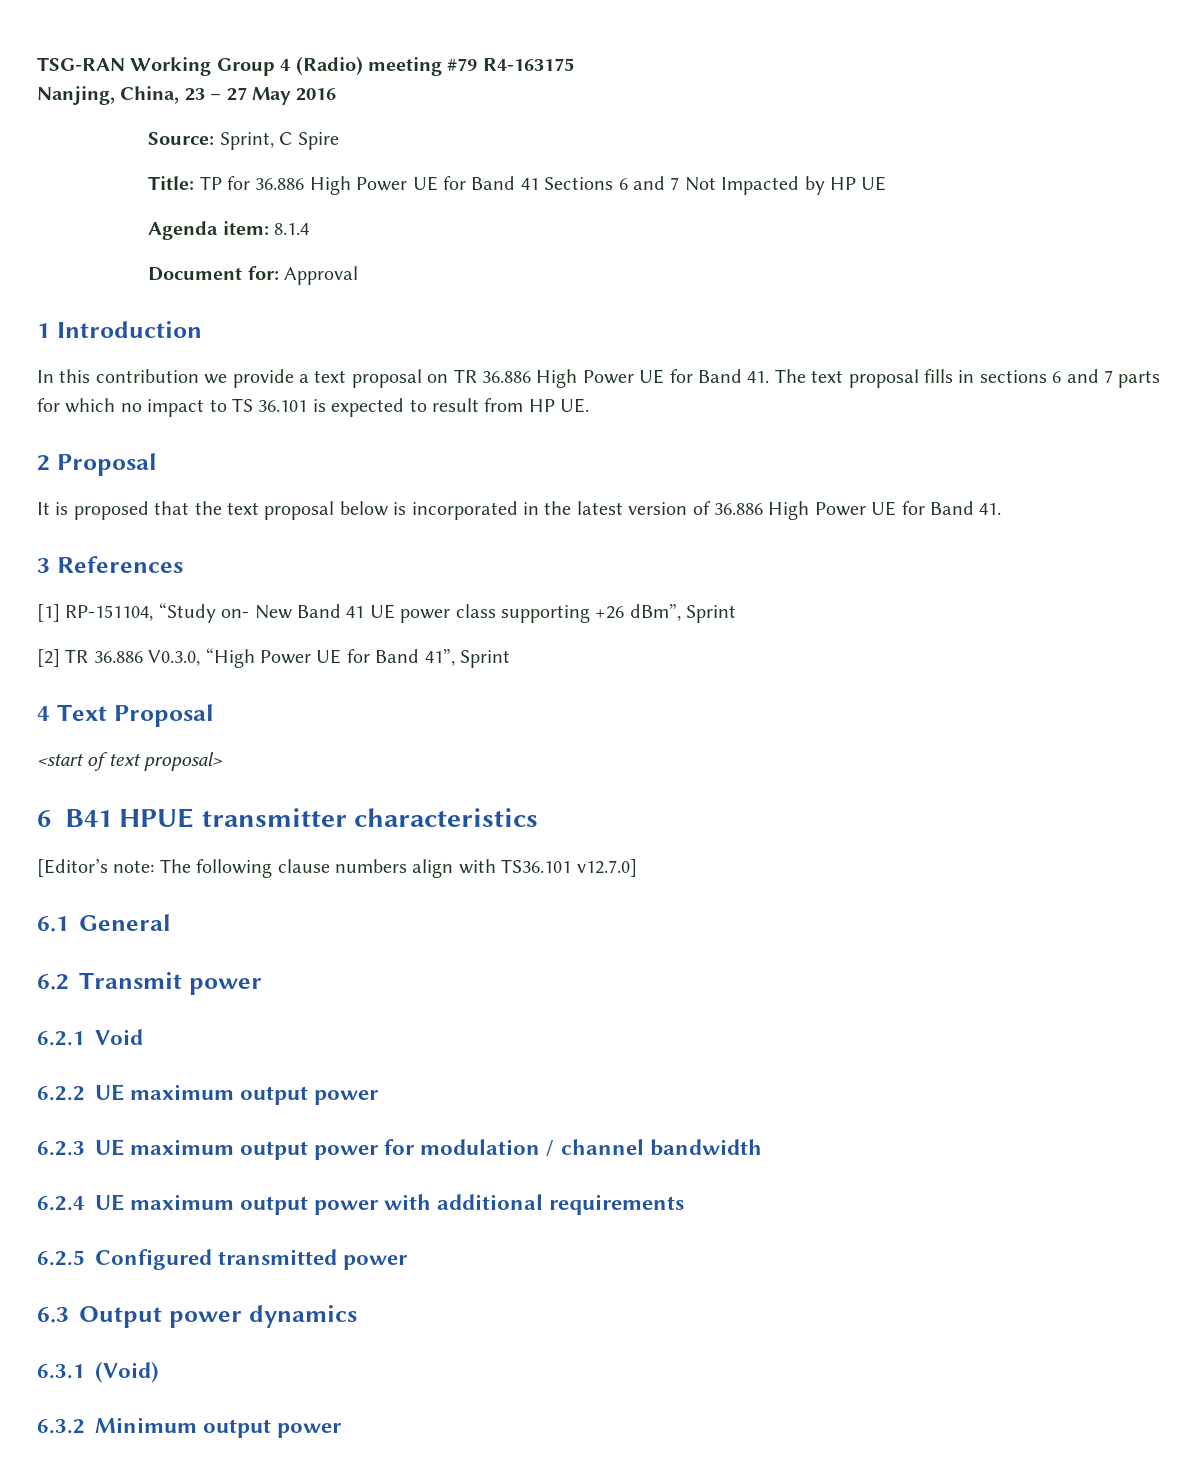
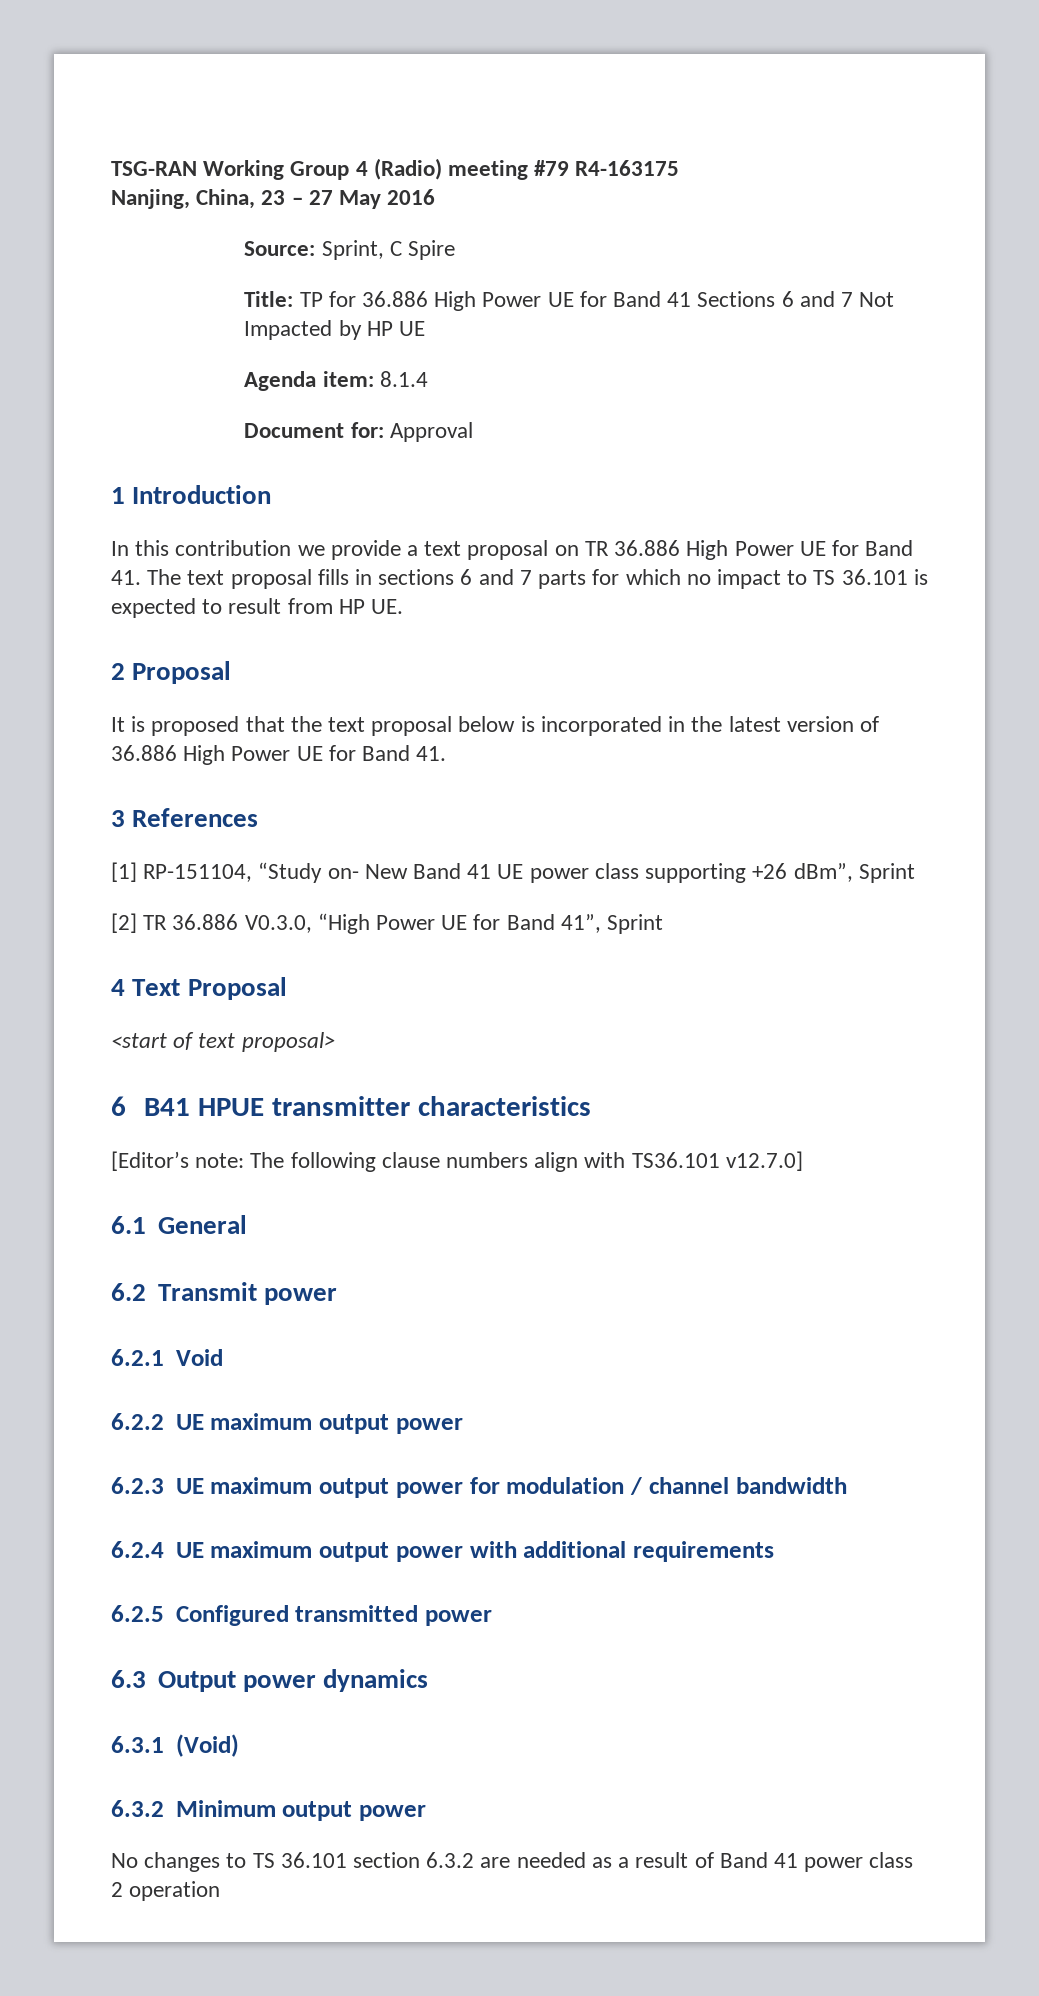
(343, 1430) none -> [111,1852,914,1872] [111,1881,221,1901] // No changes to TS 36.101 section 6.3.2 are needed as a result of Band 41 power class 2 operation

